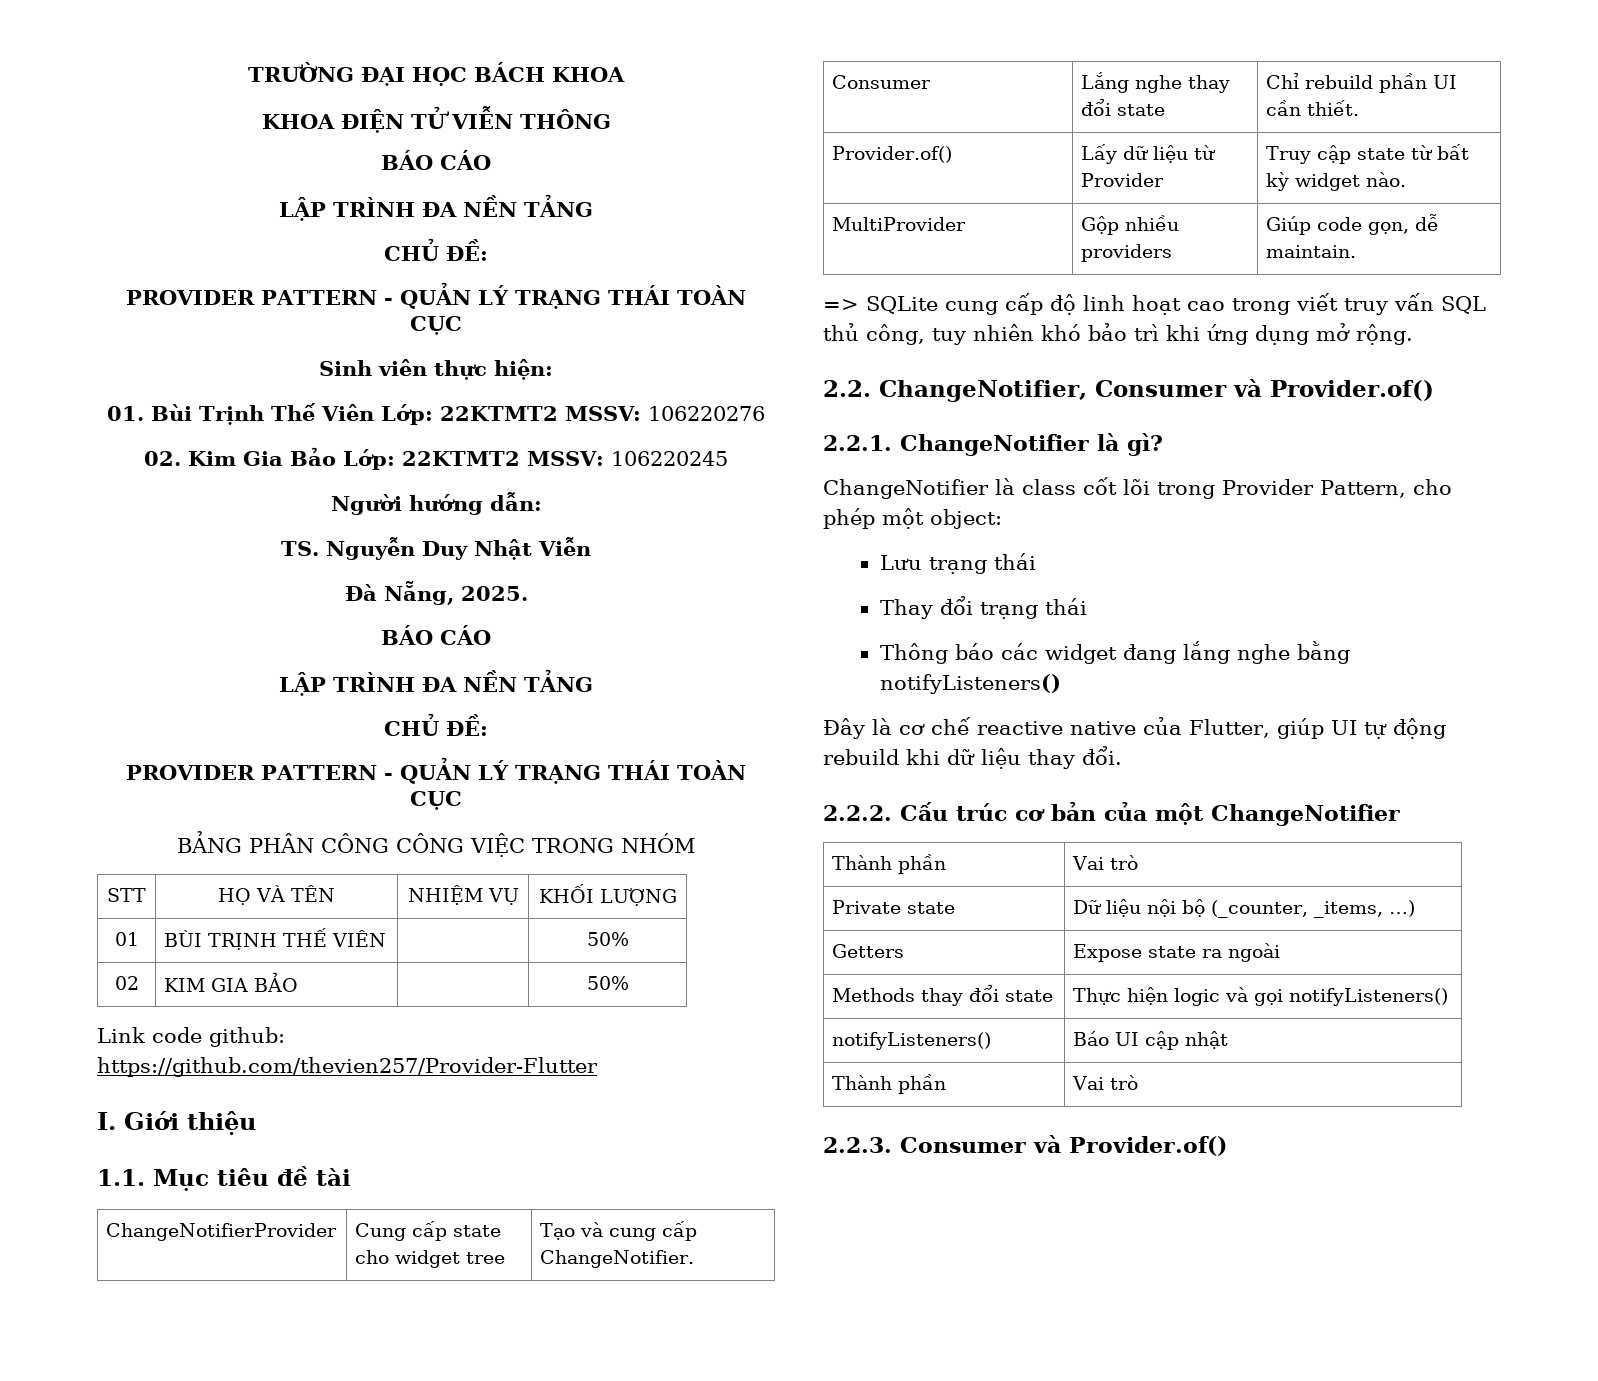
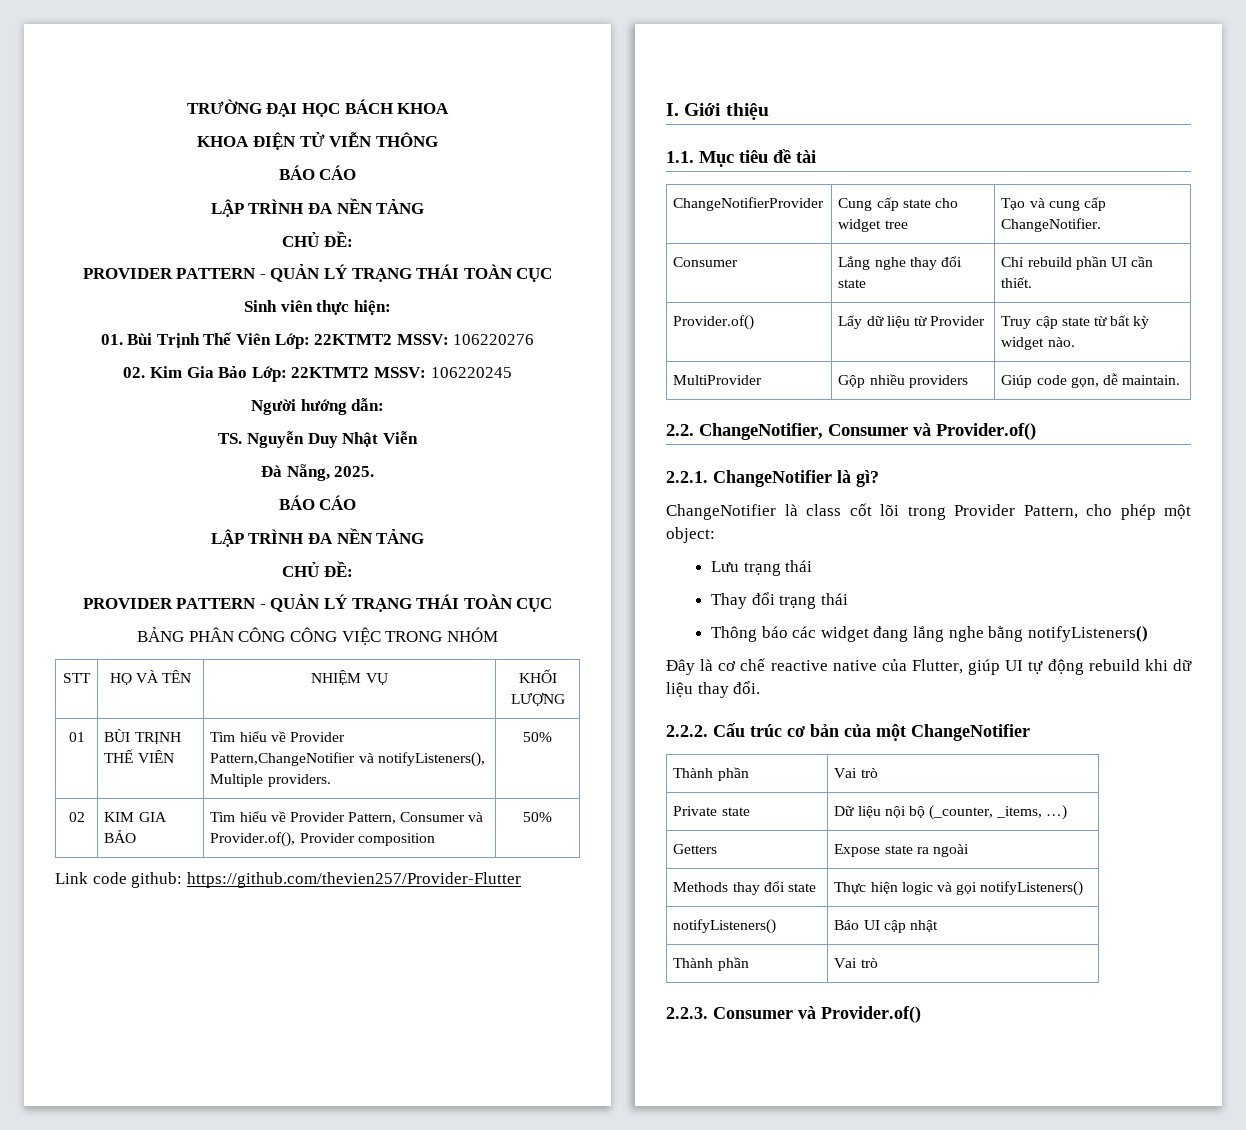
(387, 938) none -> [210,731,345,742] [210,752,485,767] [210,774,331,787] Tìm hiểu về Provider Pattern,ChangeNotifier và notifyListeners(), Multiple providers.
(299, 982) none -> [210,811,484,824] [210,832,435,847] Tìm hiểu về Provider Pattern, Consumer và Provider.of(), Provider composition
[823,293,1486,315] [823,323,1413,345] // => SQLite cung cấp độ linh hoạt cao trong viết truy vấn SQL thủ công, tuy nhiên khó bảo trì khi ứng dụng mở rộng. -> (1181, 380) none

